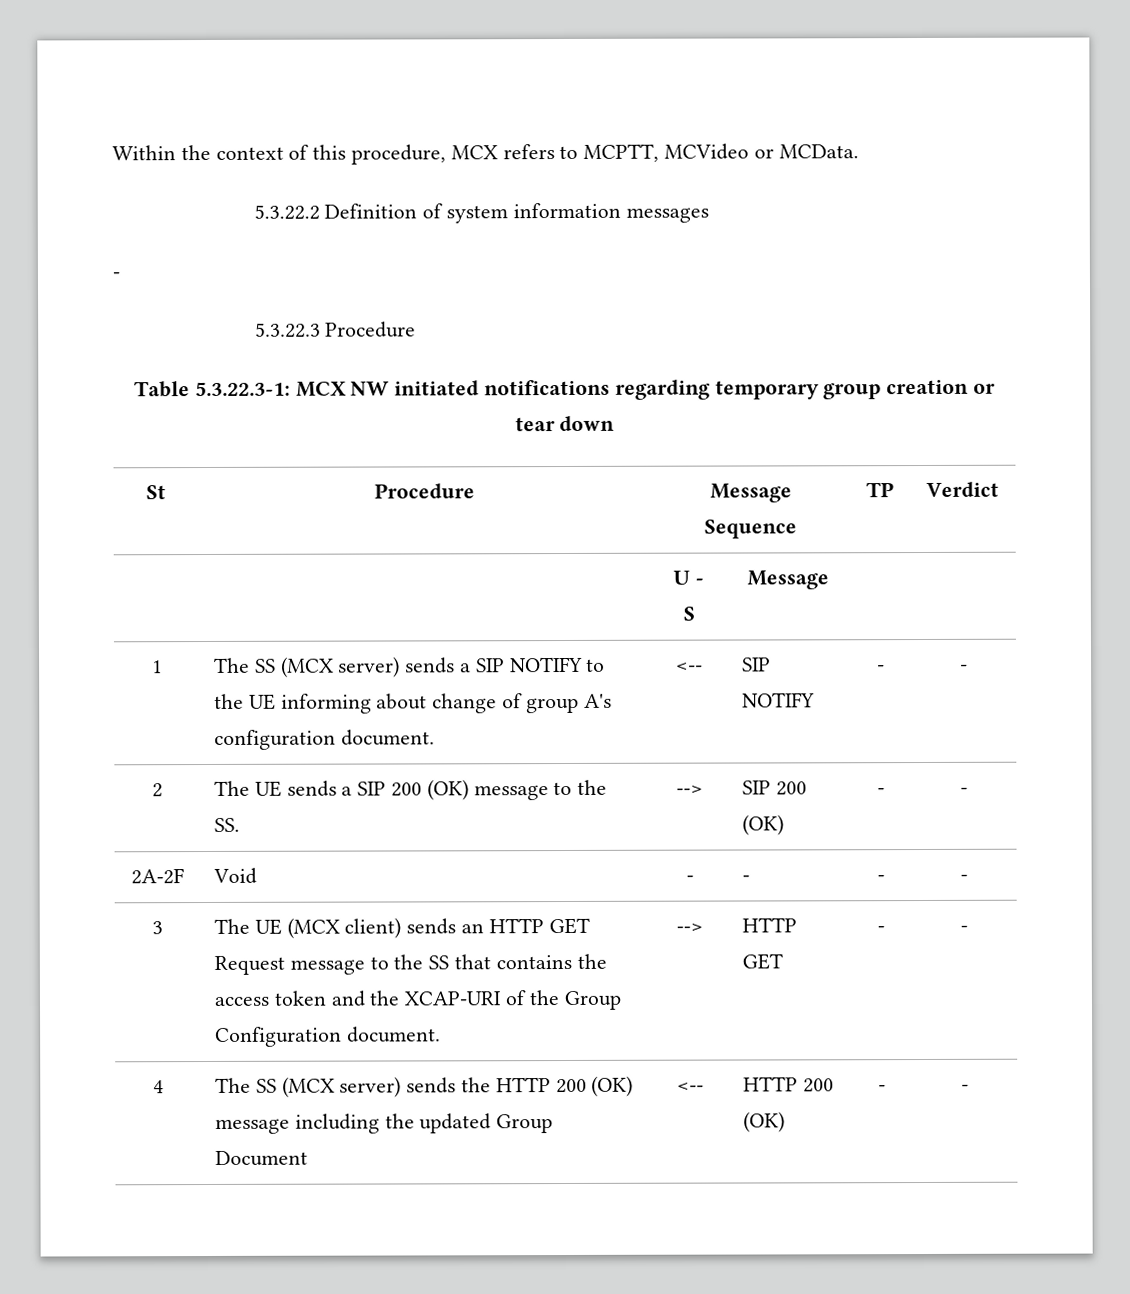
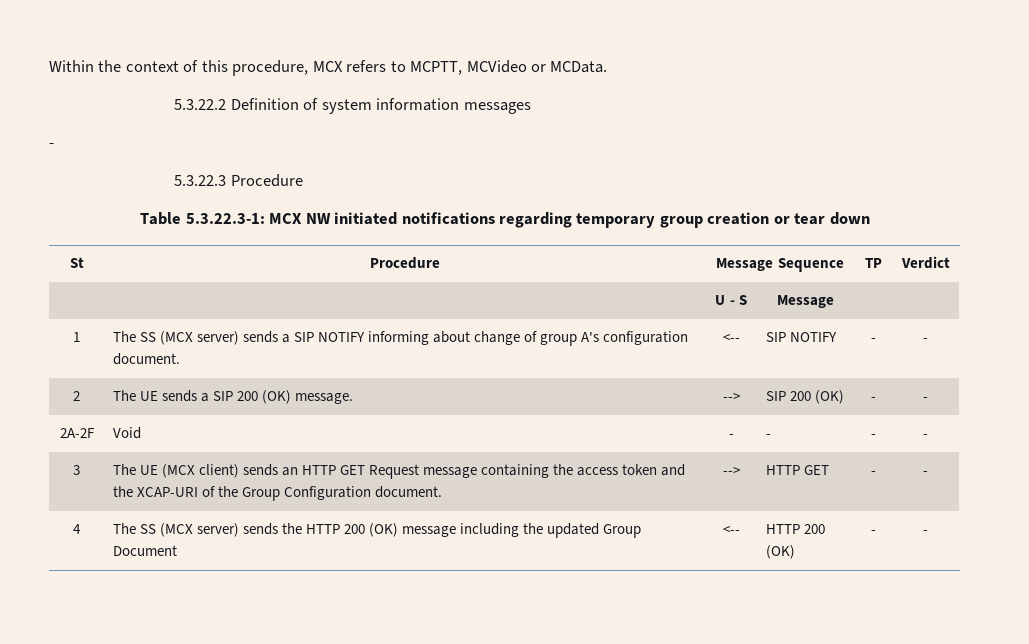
[586,658,606,672] [213,693,276,710] to the UE -> (365, 337) none
[473,779,608,801] [213,817,240,832] message to the SS. -> [294,393,353,404] message.
[369,954,572,970] to the SS that contains -> [481,464,550,478] containing

